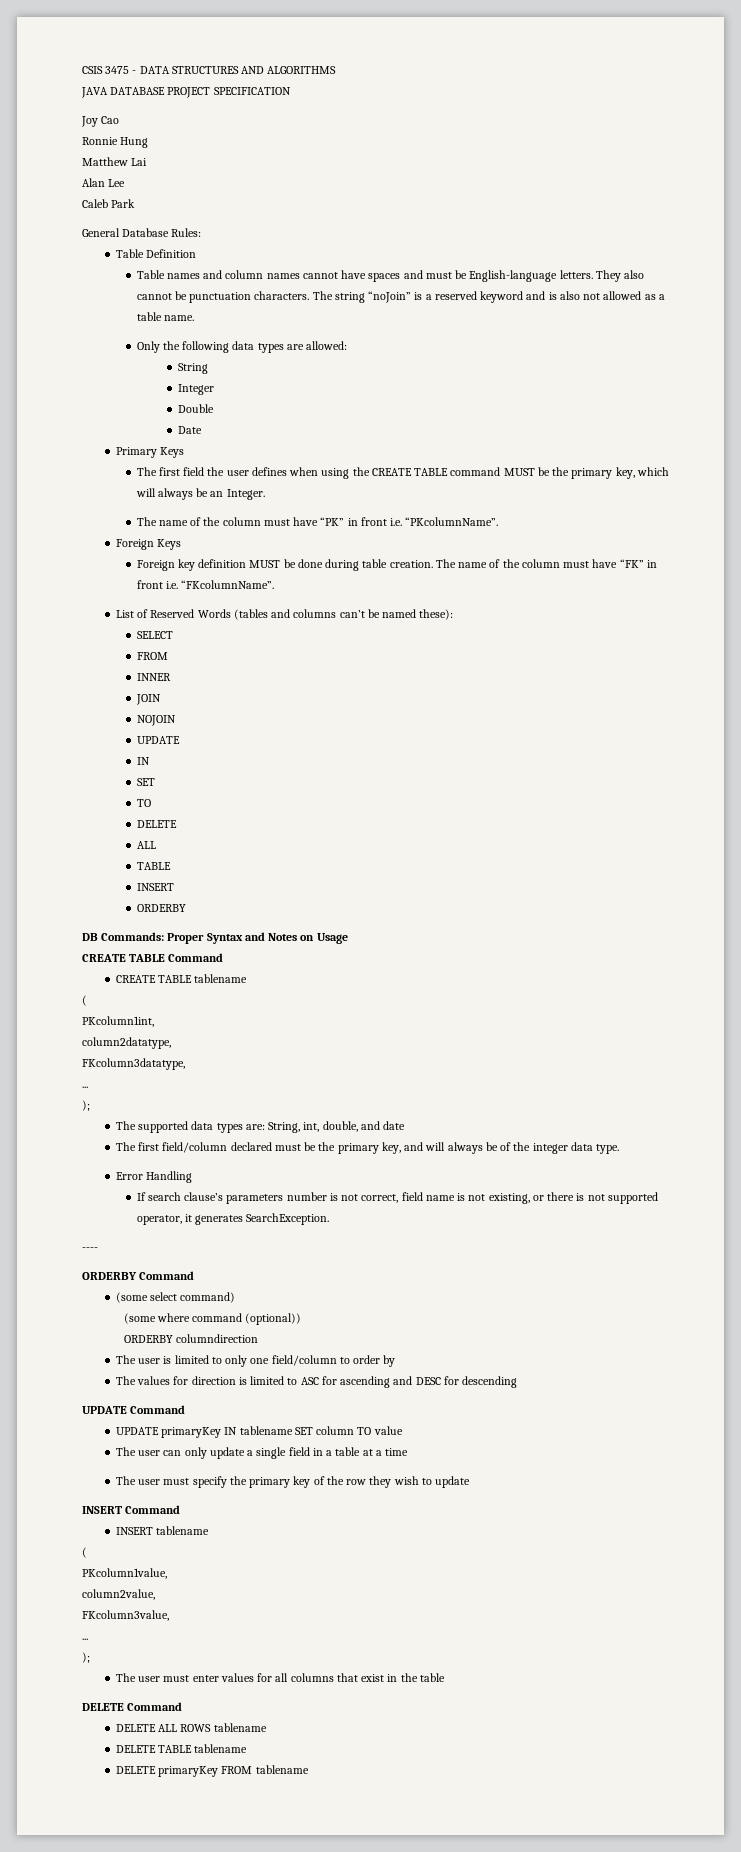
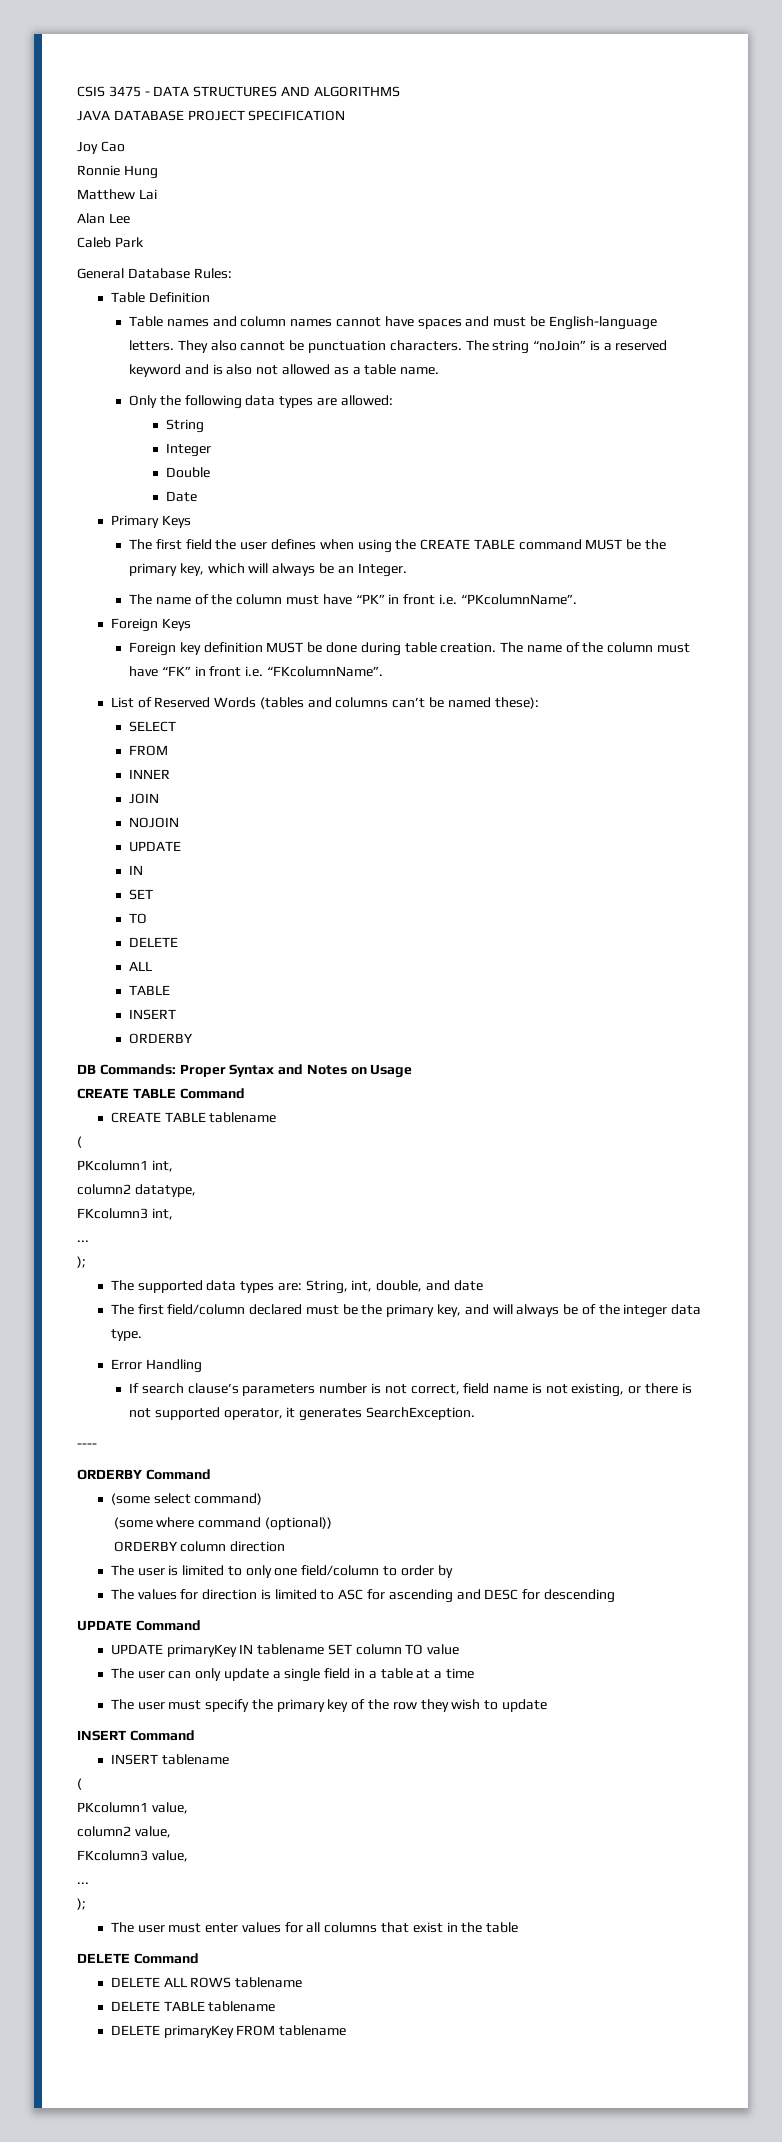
[82,1016,154,1027] [82,1037,171,1049] [82,1058,185,1070] PKcolumn1int, // column2datatype, // FKcolumn3datatype, -> [77,1160,173,1172] [77,1184,196,1197] [77,1208,173,1220] PKcolumn1 int, // column2 datatype, // FKcolumn3 int,
[175,1334,258,1343] columndirection -> [180,1541,286,1552] column direction
[82,1568,167,1579] [82,1589,155,1600] [82,1610,169,1621] PKcolumn1value, // column2value, // FKcolumn3value, -> [77,1802,188,1814] [77,1826,171,1838] [77,1850,188,1862] PKcolumn1 value, // column2 value, // FKcolumn3 value,

